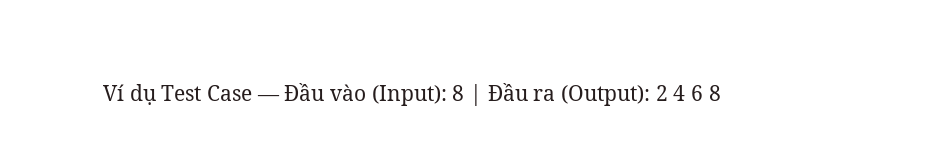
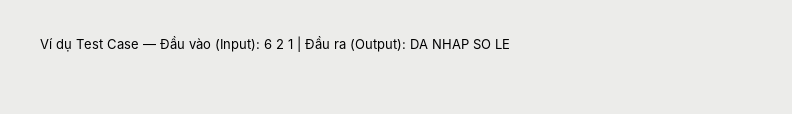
[452,85,465,101] 8 -> [264,39,293,49] 6 2 1
[655,85,721,101] 2 4 6 8 -> [410,39,510,50] DA NHAP SO LE

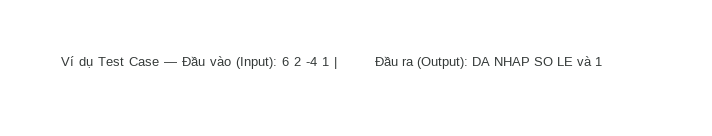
(284, 44) none -> [306,57,317,66] -4
(510, 44) none -> [577,56,602,66] và 1

